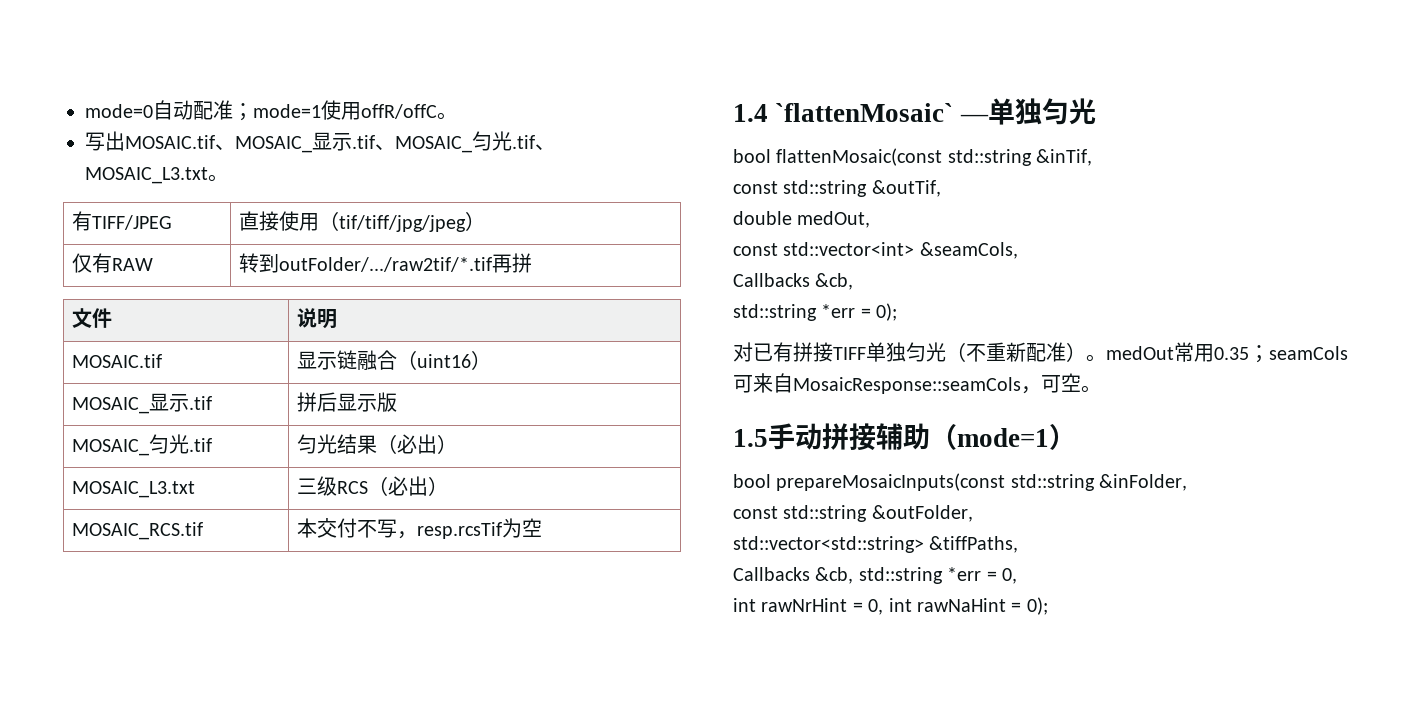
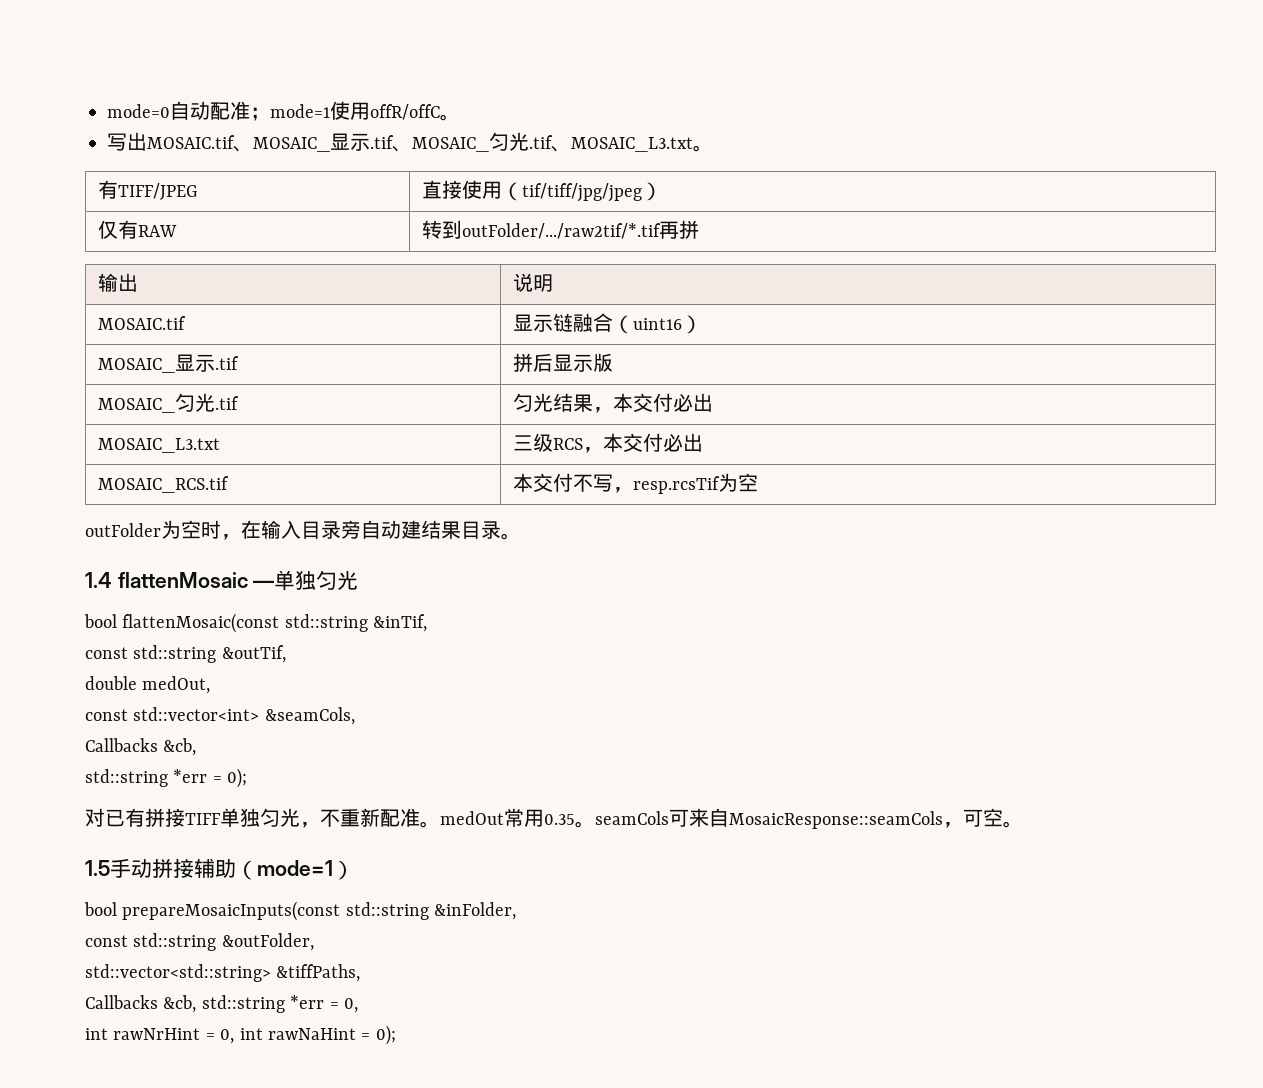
[72,308,113,328] 文件 -> [97,273,138,292] 输出
[377,434,458,454] （必出） -> [592,393,713,413] ，本交付必出
[368,476,449,496] （必出） -> [582,433,703,453] ，本交付必出
(543, 527) none -> [85,520,521,540] // outFolder为空时，在输入目录旁自动建结果目录。
[775,103,954,122] `flattenMosaic` -> [117,572,248,588] flattenMosaic
[946,342,966,362] （ -> [300,822,320,828] ，
[1066,342,1086,362] ） -> (420, 817) none
[1249,345,1269,363] ； -> [575,821,595,828] 。

